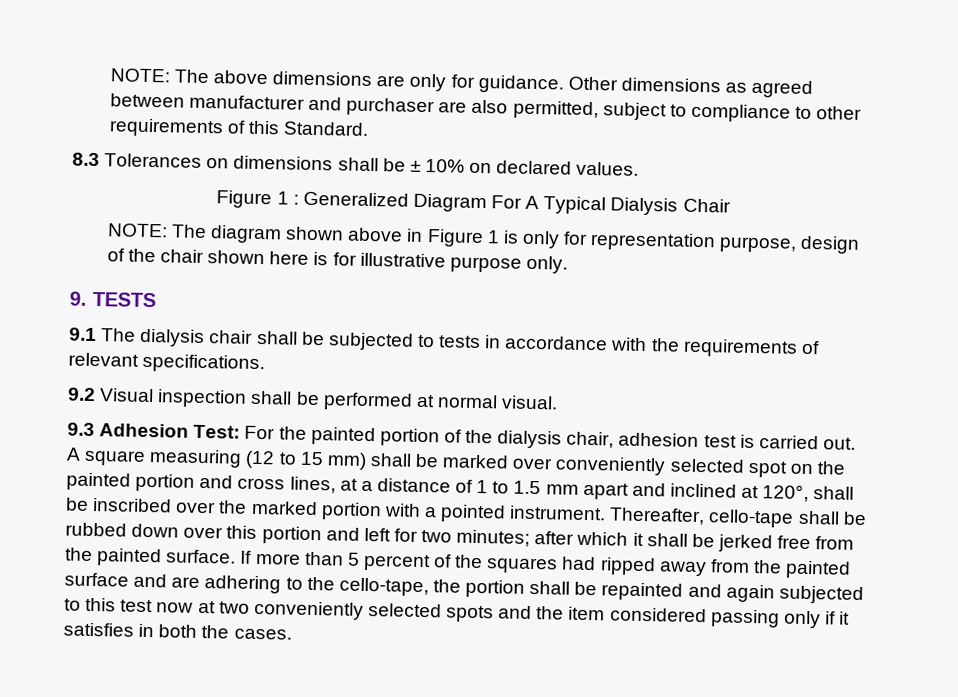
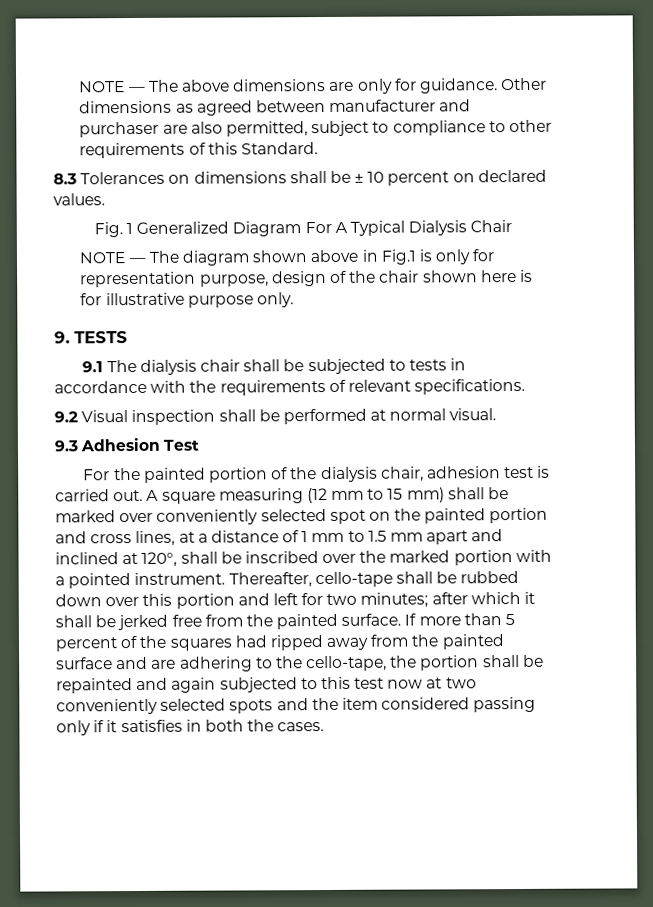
[109,68,171,83] NOTE: -> [79,81,146,93] NOTE —
[424,158,465,173] 10% -> [367,171,450,186] 10 percent
[216,190,299,209] Figure 1 : -> [93,222,133,238] Fig. 1
[106,223,168,238] NOTE: -> [79,252,146,264] NOTE —
[426,229,500,248] Figure 1 -> [380,249,417,265] Fig.1
[193,424,241,439] Test: -> [163,439,200,451] Test //
(276, 459) none -> [331,490,365,500] mm
(489, 486) none -> [311,532,345,543] mm

